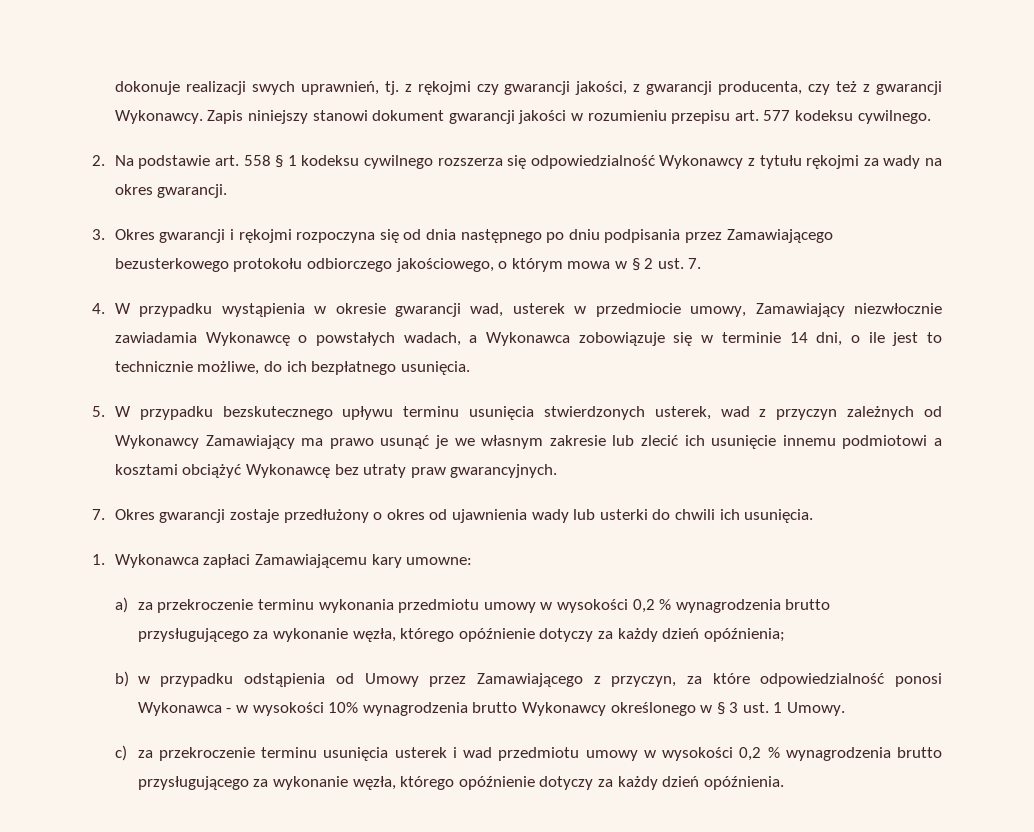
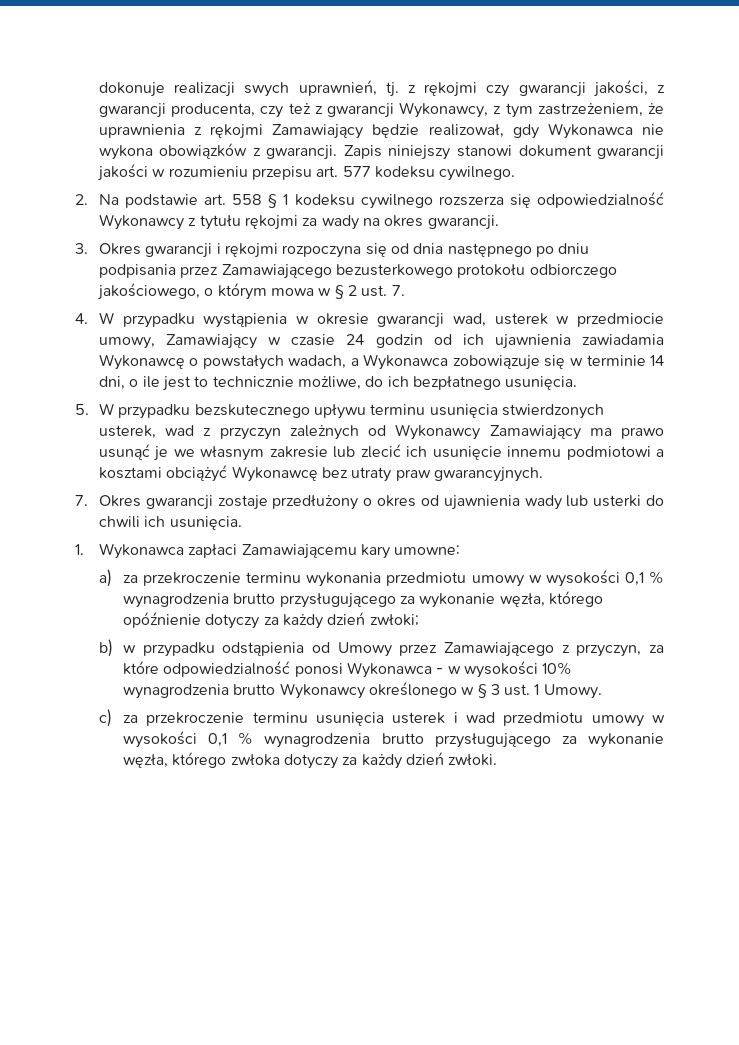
[114,110,203,124] Wykonawcy. -> [399,102,665,118] [98,123,664,139] [98,143,338,160] Wykonawcy, z tym zastrzeżeniem, że uprawnienia z rękojmi Zamawiający będzie realizował, gdy Wykonawca nie wykona obowiązków z gwarancji.
[853,303,942,314] niezwłocznie -> [268,334,571,349] w czasie 24 godzin od ich ujawnienia
[632,599,655,613] 0,2 -> [624,572,644,586] 0,1
[703,628,785,642] opóźnienia; -> [369,614,419,626] zwłoki;
[739,747,942,761] [137,776,784,790] 0,2 % wynagrodzenia brutto przysługującego za wykonanie węzła, którego opóźnienie dotyczy za każdy dzień opóźnienia. -> [208,732,665,748] [122,752,498,769] 0,1 % wynagrodzenia brutto przysługującego za wykonanie węzła, którego zwłoka dotyczy za każdy dzień zwłoki.

